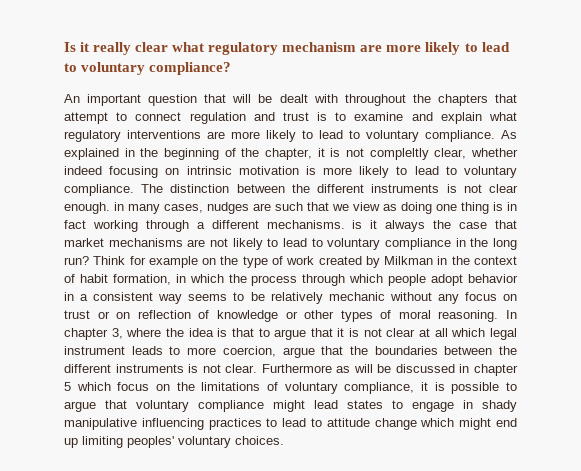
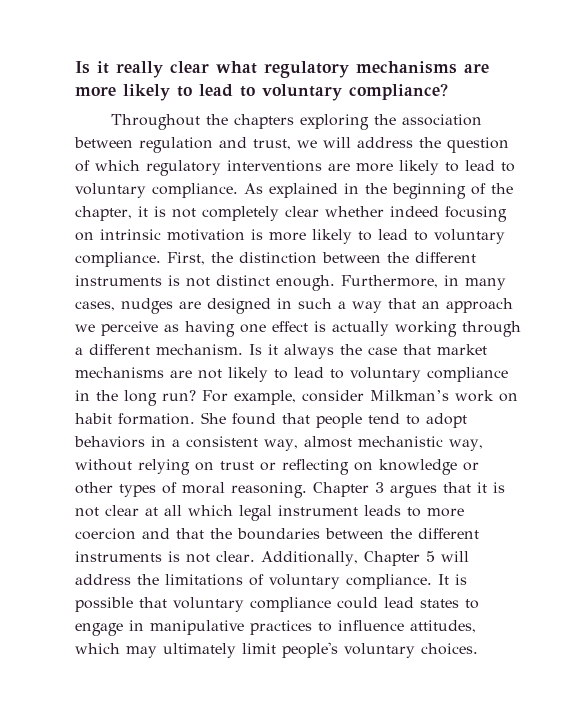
[282,42,357,52] mechanism -> [356,61,457,74] mechanisms
[64,94,517,106] [64,112,517,124] An important question that will be dealt with throughout the chapters that attempt to connect regulation and trust is to examine and explain what -> [110,114,482,130] [74,137,509,153] [75,160,140,172] Throughout the chapters exploring the association between regulation and trust, we will address the question of which
[369,148,467,160] compleltly clear, -> [202,206,319,221] completely clear
[141,184,164,193] The -> [167,252,233,265] First, the
[489,184,518,193] [64,202,110,214] clear enough. -> [216,275,438,291] distinct enough. Furthermore,
[275,202,517,214] [64,220,86,229] such that we view as doing one thing is in fact -> [207,298,513,314] [75,321,389,337] designed in such a way that an approach we perceive as having one effect is actually
[266,220,363,229] mechanisms. is -> [156,344,262,355] mechanism. Is
[93,256,517,268] [64,274,519,286] [64,292,517,304] [64,310,210,319] Think for example on the type of work created by Milkman in the context of habit formation, in which the process through which people adopt behavior in a consistent way seems to be relatively mechanic without any focus on trust or on reflection of -> [202,390,518,405] [75,412,467,428] [74,436,483,451] [75,459,373,475] For example, consider Milkman’s work on habit formation. She found that people tend to adopt behaviors in a consistent way, almost mechanistic way, without relying on trust or reflecting on
[505,310,517,319] [64,328,307,340] In chapter 3, where the idea is that to argue -> [313,482,437,498] Chapter 3 argues
[222,346,315,358] coercion, argue -> [75,528,170,540] coercion and
[261,364,518,376] [64,382,517,394] [64,401,96,412] Furthermore as will be discussed in chapter 5 which focus on the limitations of voluntary compliance, it is possible to argue -> [260,551,469,566] [75,574,467,589] [75,597,133,612] Additionally, Chapter 5 will address the limitations of voluntary compliance. It is possible
[273,400,305,412] might -> [337,597,378,609] could
[482,400,517,412] [64,418,518,430] [64,436,174,448] shady manipulative influencing practices to lead to attitude change which might end up limiting peoples' -> [150,620,476,635] [75,642,338,658] manipulative practices to influence attitudes, which may ultimately limit people's

